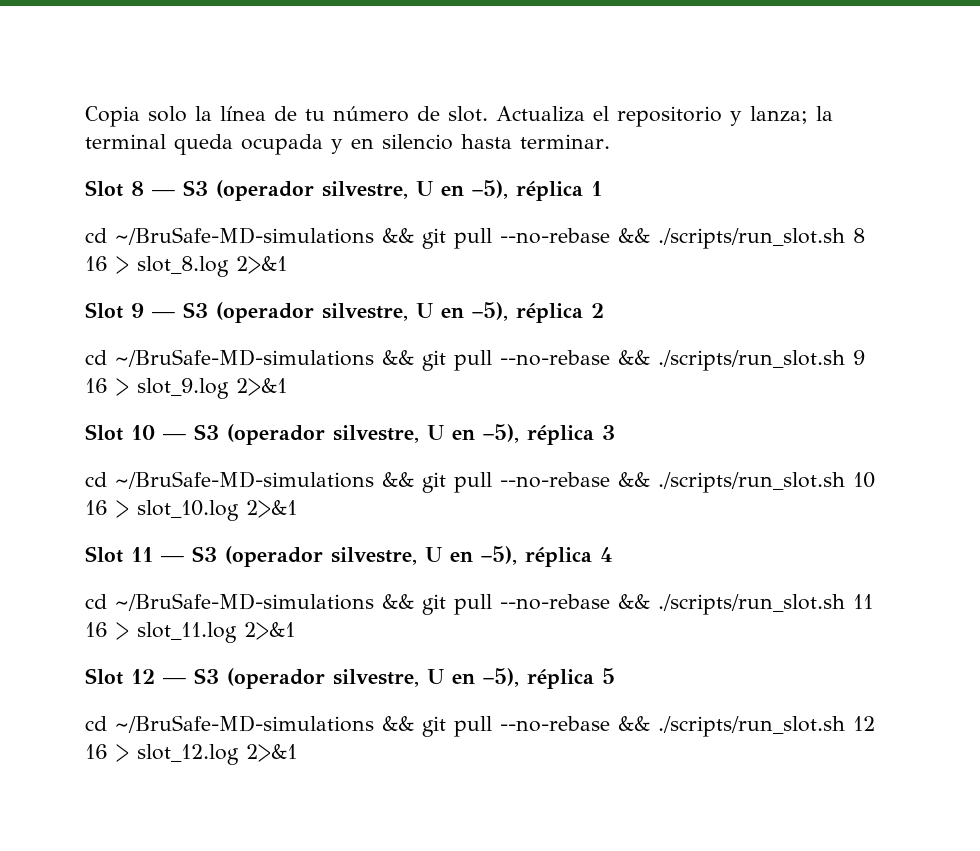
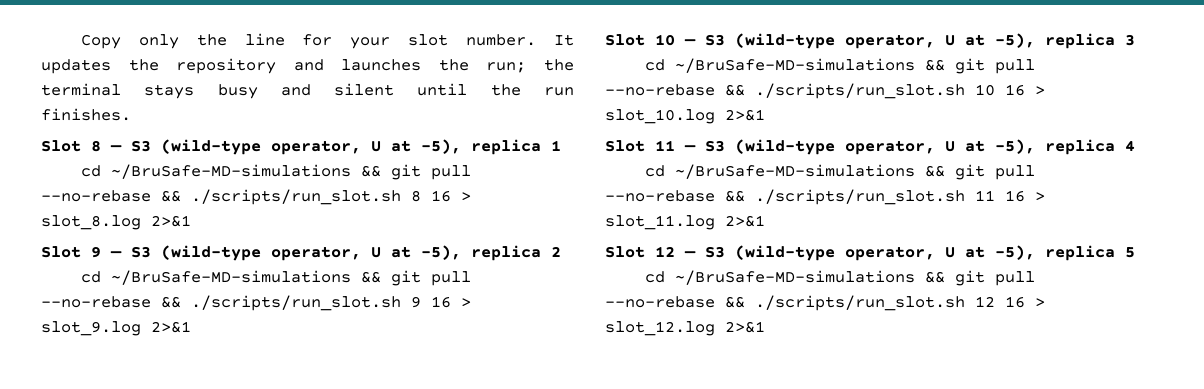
[85,106,833,127] [85,134,610,155] [85,180,583,201] Copia solo la línea de tu número de slot. Actualiza el repositorio y lanza; la terminal queda ocupada y en silencio hasta terminar. // Slot 8 — S3 (operador silvestre, U en −5), réplica -> [80,33,574,49] [41,58,574,74] [41,83,574,99] [41,108,131,121] [41,139,541,155] Copy only the line for your slot number. It updates the repository and launches the run; the terminal stays busy and silent until the run finishes. // Slot 8 — S3 (wild-type operator, U at −5), replica
[216,302,583,323] (operador silvestre, U en −5), réplica -> [161,245,541,261] (wild-type operator, U at −5), replica
[227,424,594,445] (operador silvestre, U en −5), réplica -> [735,33,1115,49] (wild-type operator, U at −5), replica
[225,546,592,567] (operador silvestre, U en −5), réplica -> [735,139,1115,155] (wild-type operator, U at −5), replica
[227,668,594,689] (operador silvestre, U en −5), réplica -> [735,245,1115,261] (wild-type operator, U at −5), replica

